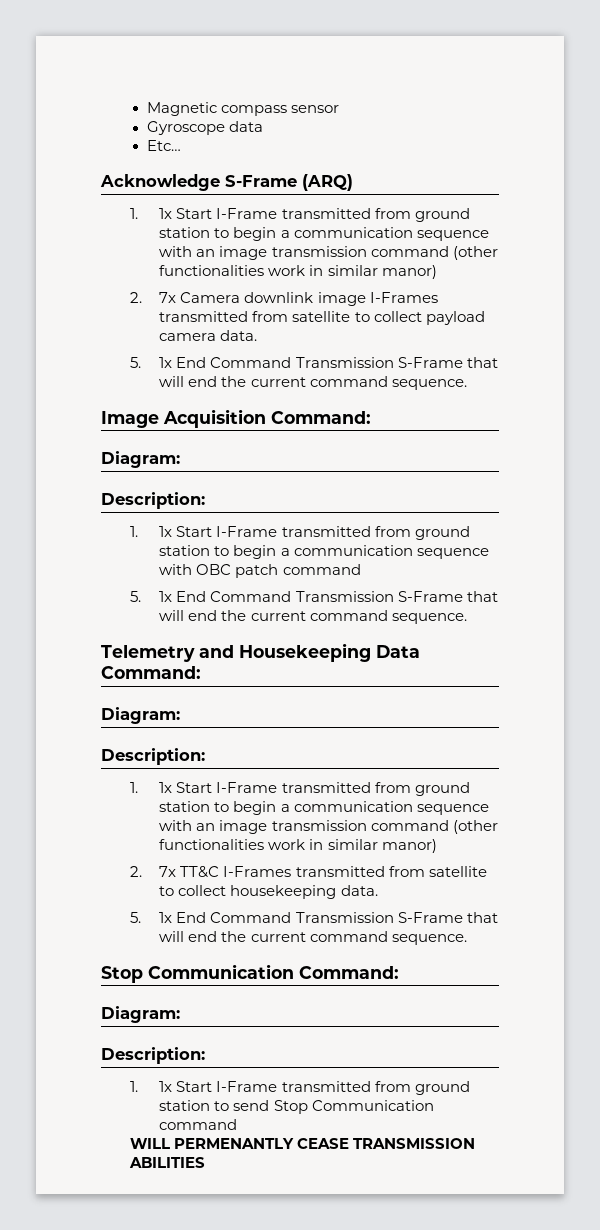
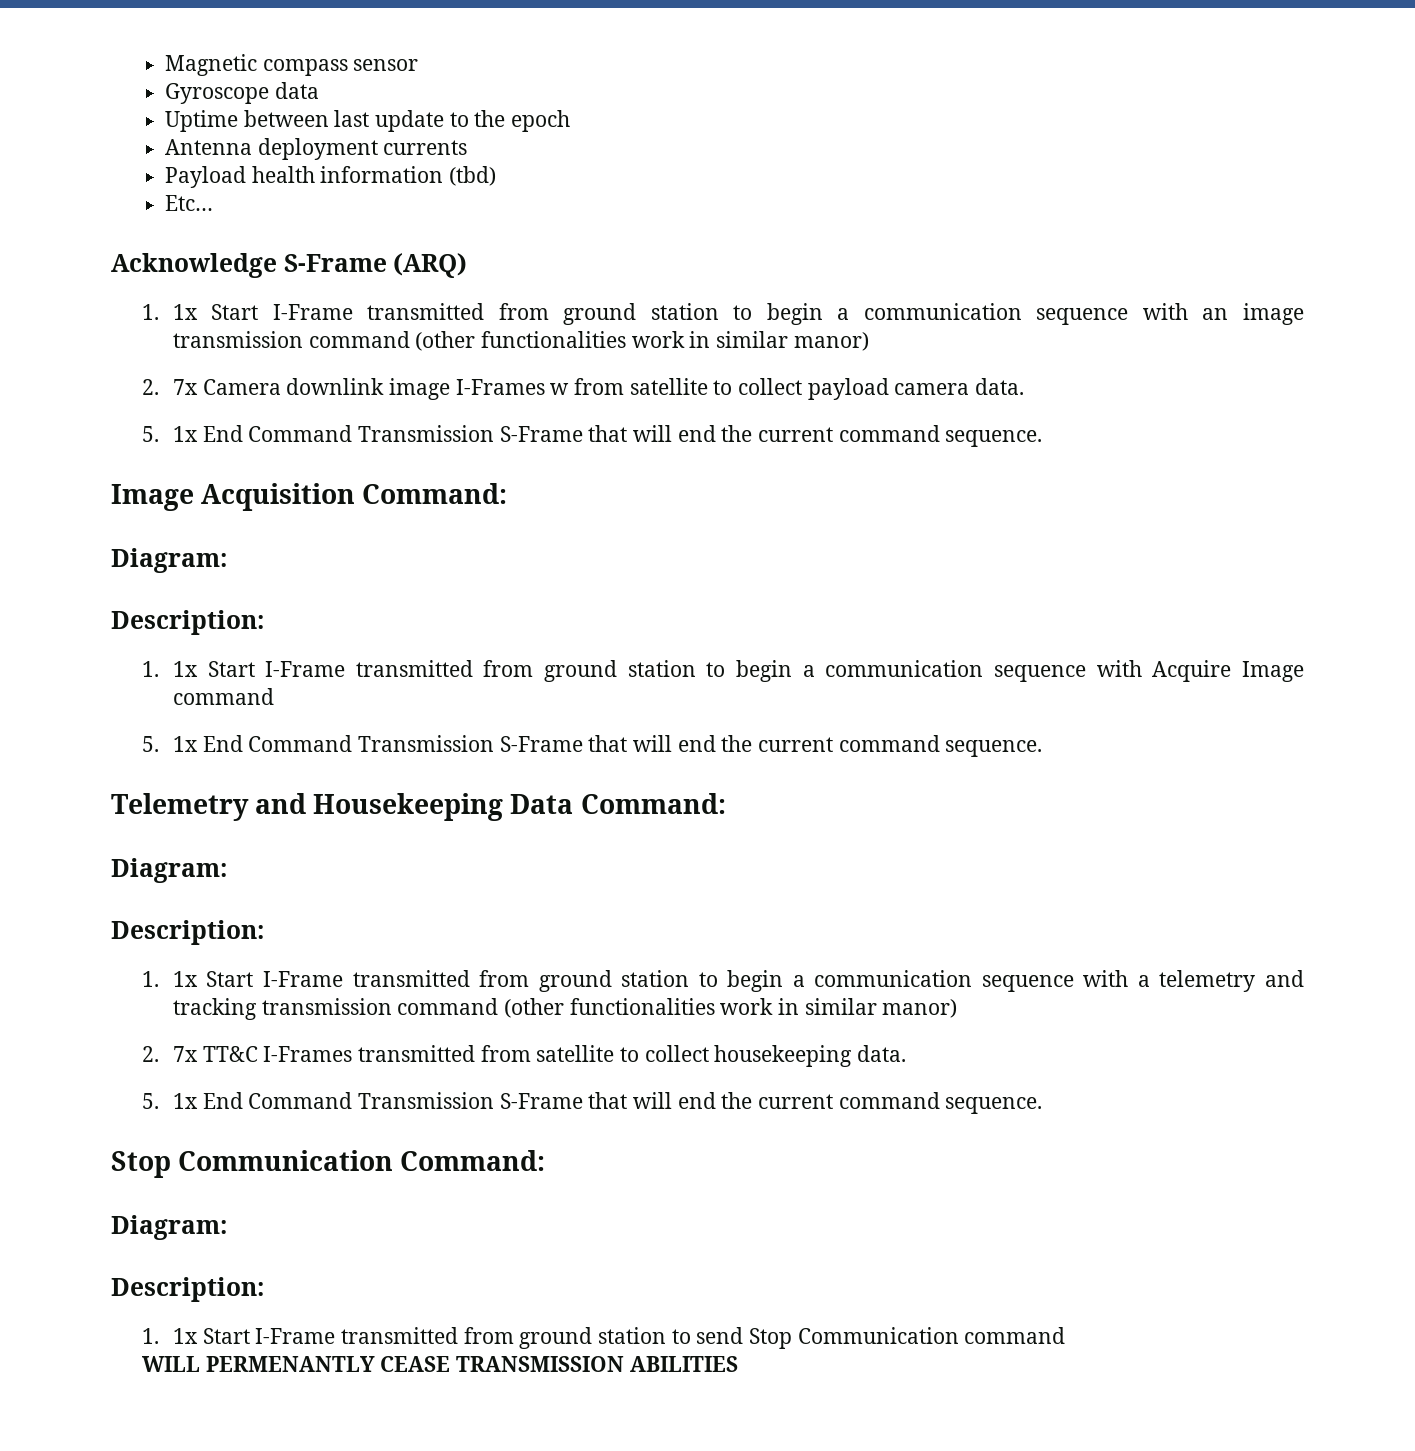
(263, 126) none -> [165,110,571,132] [165,138,468,160] [165,166,497,188] // Uptime between last update to the epoch // Antenna deployment currents // Payload health information (tbd)
[159,311,249,322] transmitted -> [550,383,570,395] w
[196,564,279,578] OBC patch -> [1152,660,1304,682] Acquire Image
[196,820,268,834] an image -> [1137,970,1305,992] [172,998,257,1020] a telemetry and tracking

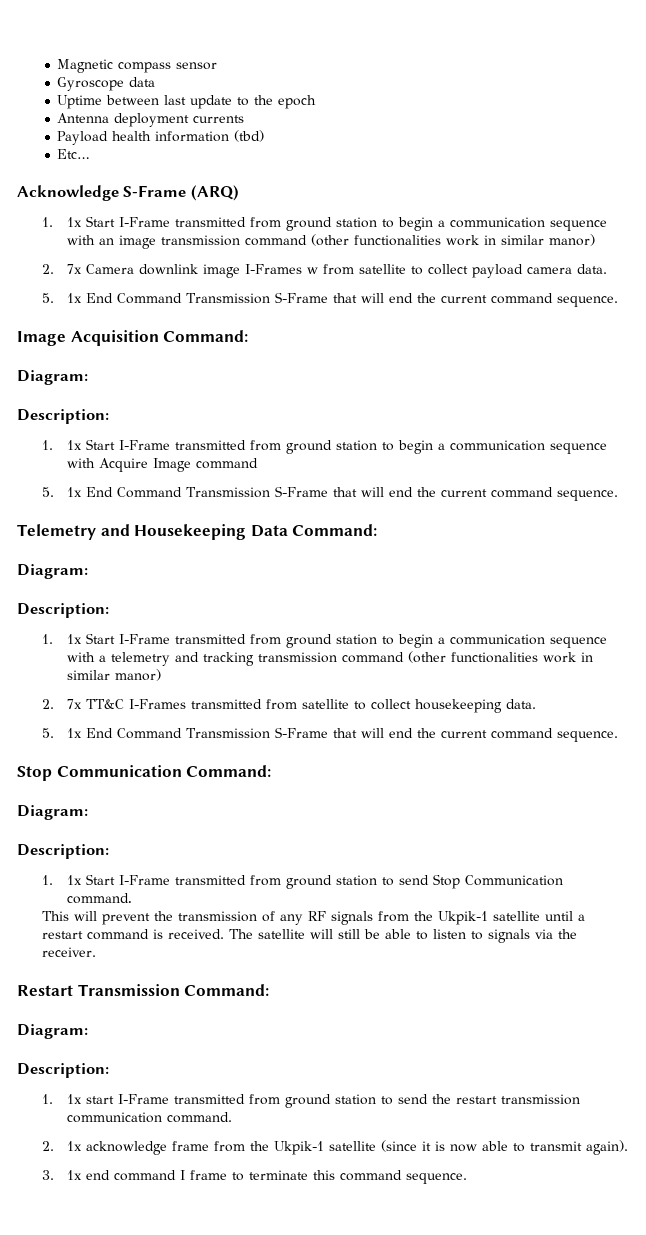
[964,1327,1066,1344] [141,1356,738,1372] command // WILL PERMENANTLY CEASE TRANSMISSION ABILITIES -> [66,893,132,904] [41,911,585,925] [41,929,577,943] [41,947,96,957] [17,984,270,996] [17,1024,88,1039] [17,1063,109,1078] [41,1094,580,1108] [66,1112,232,1123] [41,1140,628,1155] [41,1170,467,1184] command. // This will prevent the transmission of any RF signals from the Ukpik-1 satellite until a restart command is received. The satellite will still be able to listen to signals via the receiver. // Restart Transmission Command: // Diagram: // Description: // 1. 1x start I-Frame transmitted from ground station to send the restart transmission communication command. // 2. 1x acknowledge frame from the Ukpik-1 satellite (since it is now able to transmit again). // 3. 1x end command I frame to terminate this command sequence.

